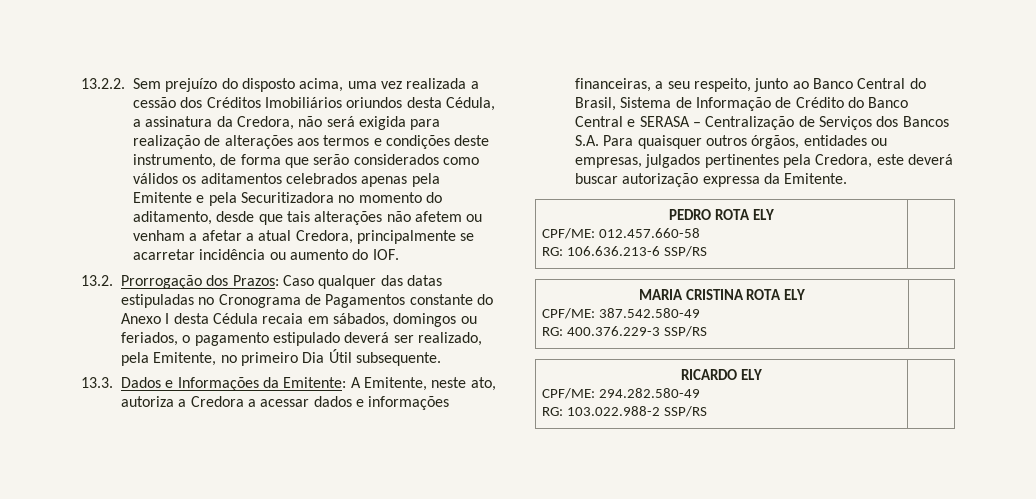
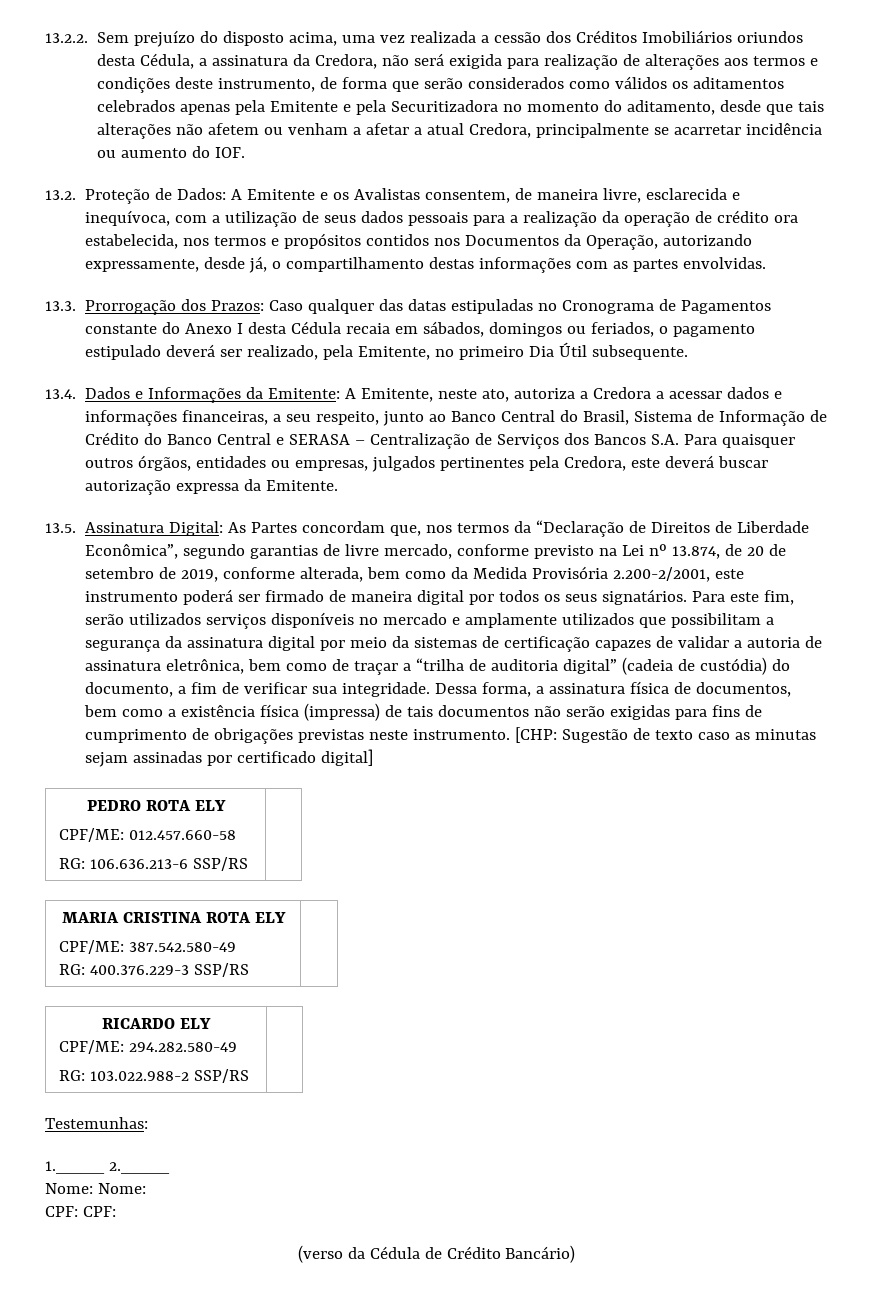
(113, 280) none -> [85,188,741,204] [85,210,799,227] [85,233,753,250] [85,256,767,273] [45,301,76,311] Proteção de Dados: A Emitente e os Avalistas consentem, de maneira livre, esclarecida e inequívoca, com a utilização de seus dados pessoais para a realização da operação de crédito ora estabelecida, nos termos e propósitos contidos nos Documentos da Operação, autorizando expressamente, desde já, o compartilhamento destas informações com as partes envolvidas. // 13.3.
[81,377,113,388] 13.3. -> [45,389,76,399] 13.4.
(848, 178) none -> [45,520,810,537] [85,544,787,559] [85,566,745,582] [85,589,795,605] [85,612,775,629] [85,636,823,652] [85,657,791,675] [85,681,792,697] [84,703,763,721] [85,727,817,744] [85,749,374,767] // 13.5. Assinatura Digital: As Partes concordam que, nos termos da “Declaração de Direitos de Liberdade Econômica”, segundo garantias de livre mercado, conforme previsto na Lei nº 13.874, de 20 de setembro de 2019, conforme alterada, bem como da Medida Provisória 2.200-2/2001, este instrumento poderá ser firmado de maneira digital por todos os seus signatários. Para este fim, serão utilizados serviços disponíveis no mercado e amplamente utilizados que possibilitam a segurança da assinatura digital por meio da sistemas de certificação capazes de validar a autoria de assinatura eletrônica, bem como de traçar a “trilha de auditoria digital” (cadeia de custódia) do documento, a fim de verificar sua integridade. Dessa forma, a assinatura física de documentos, bem como a existência física (impressa) de tais documentos não serão exigidas para fins de cumprimento de obrigações previstas neste instrumento. [CHP: Sugestão de texto caso as minutas sejam assinadas por certificado digital]
(708, 411) none -> [45,1117,148,1129] [45,1161,170,1174] [45,1183,146,1194] [45,1206,116,1217] [297,1245,576,1263] // Testemunhas: // 1.____ 2.____ // Nome: Nome: // CPF: CPF: // (verso da Cédula de Crédito Bancário)

